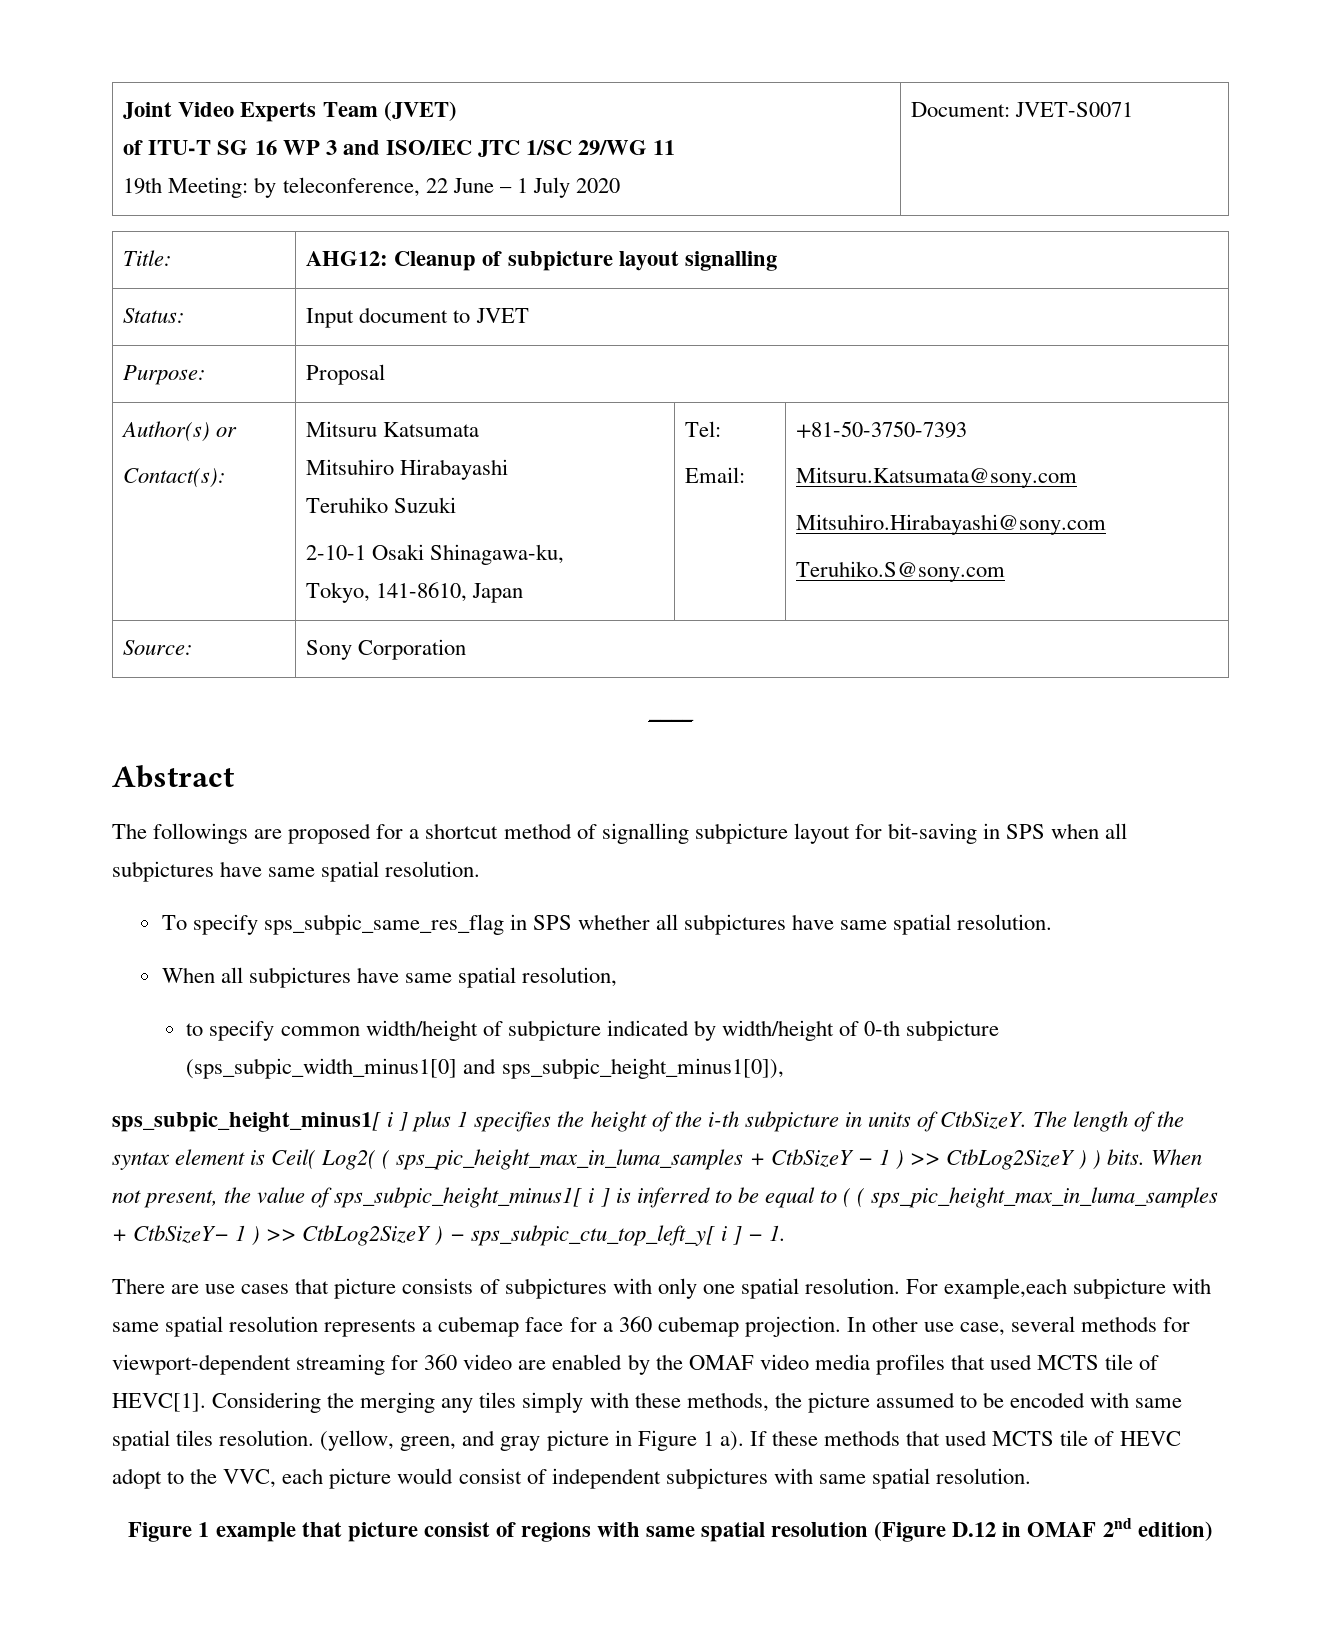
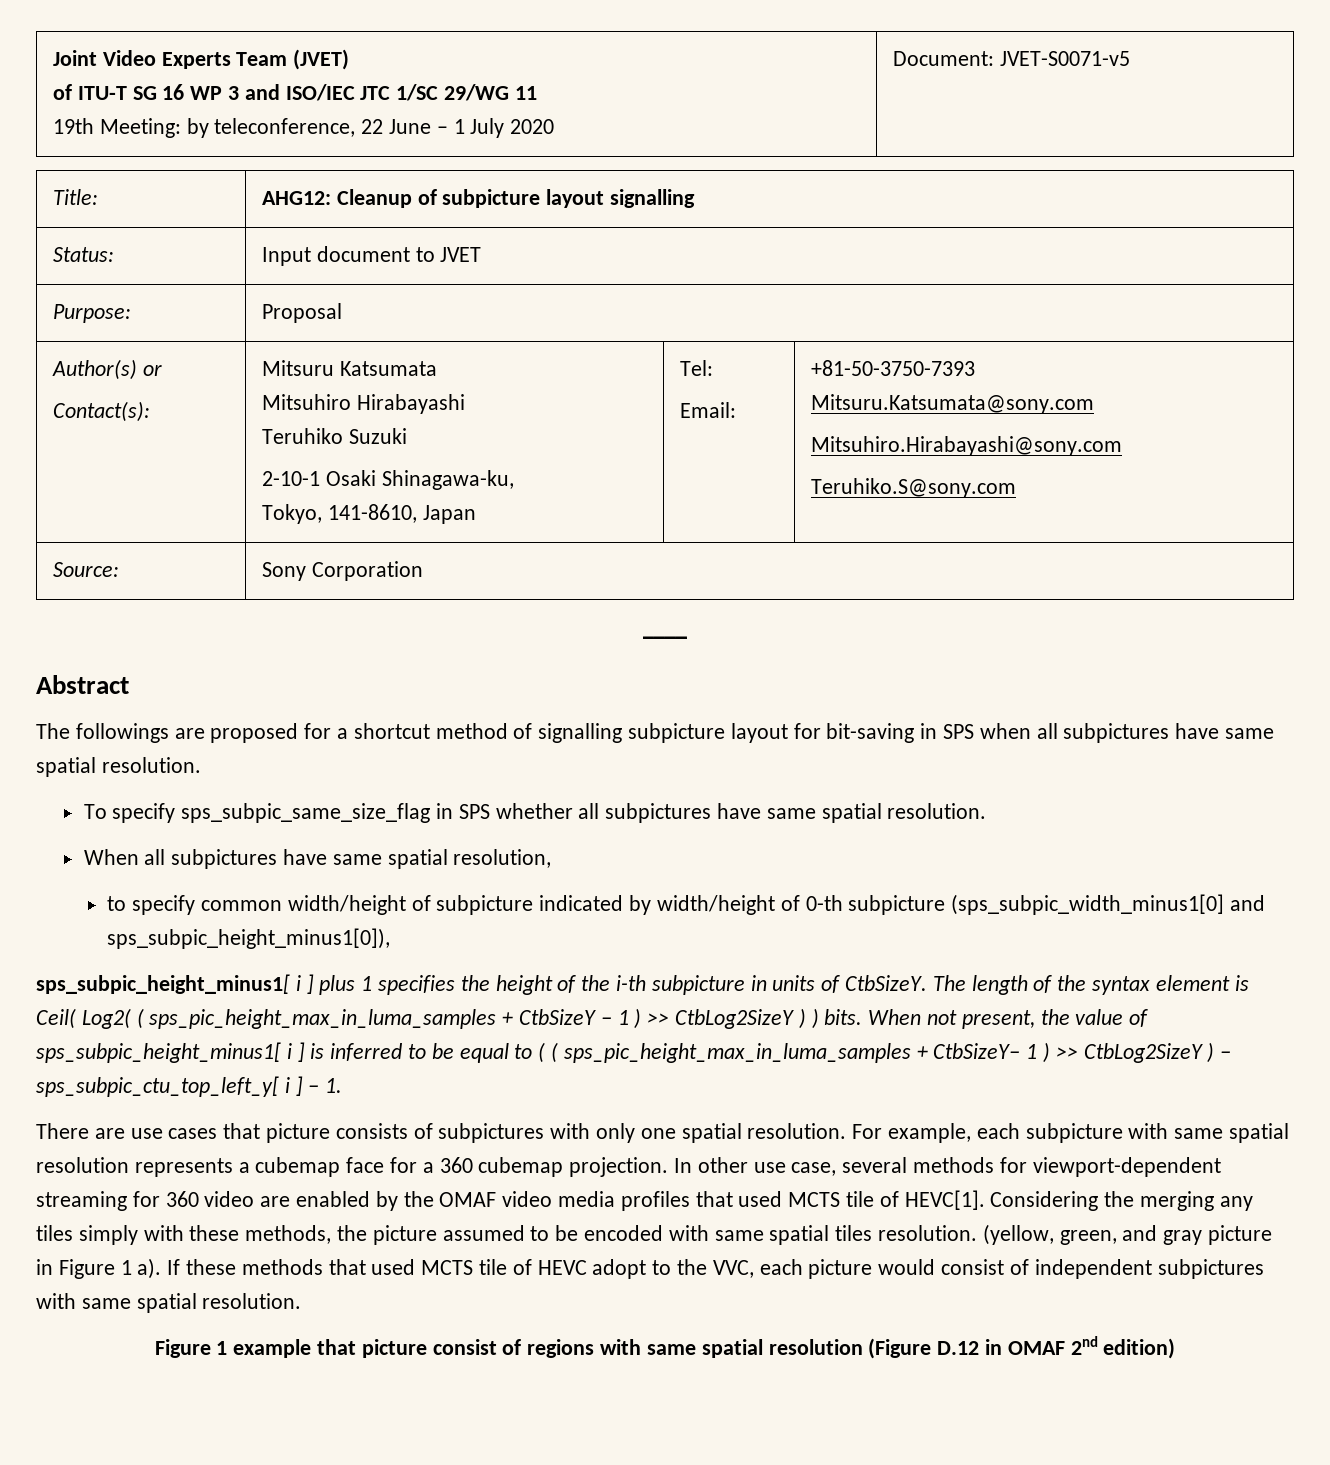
[1015,102,1134,117] JVET-S0071 -> [999,51,1130,66] JVET-S0071-v5
[263,914,504,935] sps_subpic_same_res_flag -> [181,803,431,823] sps_subpic_same_size_flag
[944,1278,1068,1299] example,each -> [888,1123,1020,1143] example, each

